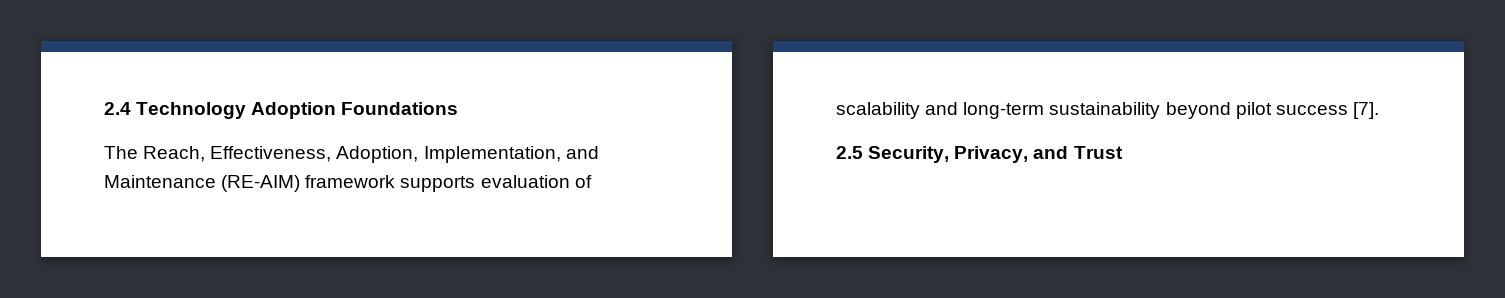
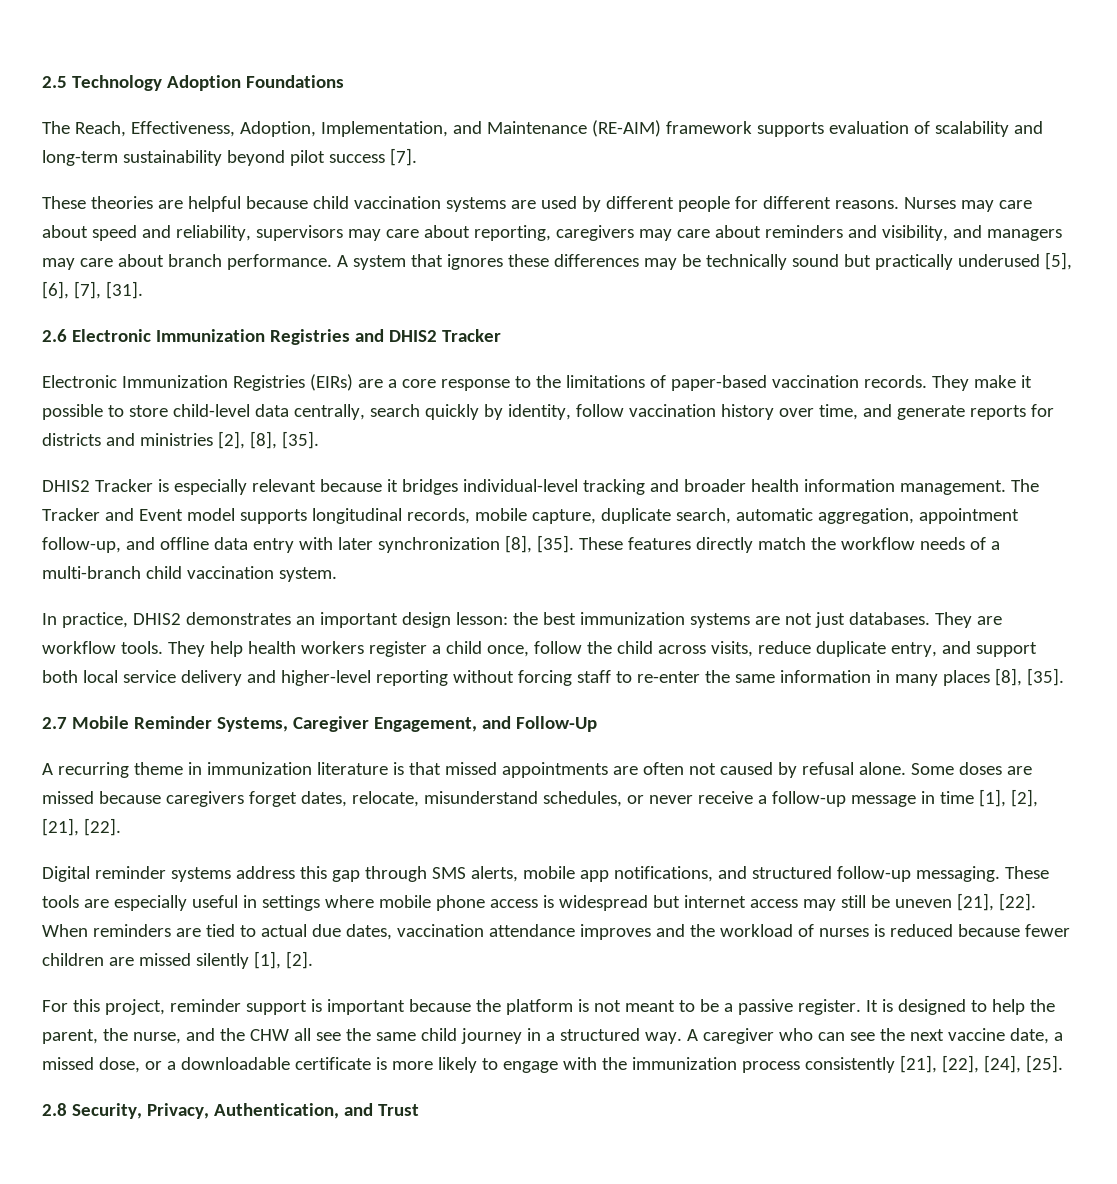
[104,102,131,115] 2.4 -> [42,76,67,88] 2.5
[836,146,863,159] 2.5 -> [42,196,1032,212] [42,225,1062,241] [42,252,1072,270] [42,281,143,299] [42,329,501,345] [42,374,1032,391] [42,404,1054,420] [42,431,319,449] [42,479,1039,495] [42,508,1019,524] [42,535,1000,553] [42,566,337,582] [42,612,1002,628] [42,641,1037,657] [42,668,1064,686] [42,716,597,732] [42,762,1032,778] [42,789,1038,807] [42,818,121,836] [42,866,1049,882] [42,893,1036,911] [42,924,1070,940] [42,951,313,969] [42,999,1055,1015] [42,1028,1063,1044] [42,1055,1063,1073] [42,1103,67,1116] These theories are helpful because child vaccination systems are used by different people for different reasons. Nurses may care about speed and reliability, supervisors may care about reporting, caregivers may care about reminders and visibility, and managers may care about branch performance. A system that ignores these differences may be technically sound but practically underused [5], [6], [7], [31]. // 2.6 Electronic Immunization Registries and DHIS2 Tracker // Electronic Immunization Registries (EIRs) are a core response to the limitations of paper-based vaccination records. They make it possible to store child-level data centrally, search quickly by identity, follow vaccination history over time, and generate reports for districts and ministries [2], [8], [35]. // DHIS2 Tracker is especially relevant because it bridges individual-level tracking and broader health information management. The Tracker and Event model supports longitudinal records, mobile capture, duplicate search, automatic aggregation, appointment follow-up, and offline data entry with later synchronization [8], [35]. These features directly match the workflow needs of a multi-branch child vaccination system. // In practice, DHIS2 demonstrates an important design lesson: the best immunization systems are not just databases. They are workflow tools. They help health workers register a child once, follow the child across visits, reduce duplicate entry, and support both local service delivery and higher-level reporting without forcing staff to re-enter the same information in many places [8], [35]. // 2.7 Mobile Reminder Systems, Caregiver Engagement, and Follow-Up // A recurring theme in immunization literature is that missed appointments are often not caused by refusal alone. Some doses are missed because caregivers forget dates, relocate, misunderstand schedules, or never receive a follow-up message in time [1], [2], [21], [22]. // Digital reminder systems address this gap through SMS alerts, mobile app notifications, and structured follow-up messaging. These tools are especially useful in settings where mobile phone access is widespread but internet access may still be uneven [21], [22]. When reminders are tied to actual due dates, vaccination attendance improves and the workload of nurses is reduced because fewer children are missed silently [1], [2]. // For this project, reminder support is important because the platform is not meant to be a passive register. It is designed to help the parent, the nurse, and the CHW all see the same child journey in a structured way. A caregiver who can see the next vaccine date, a missed dose, or a downloadable certificate is more likely to engage with the immunization process consistently [21], [22], [24], [25]. // 2.8
(1029, 154) none -> [213,1103,339,1119] Authentication,

